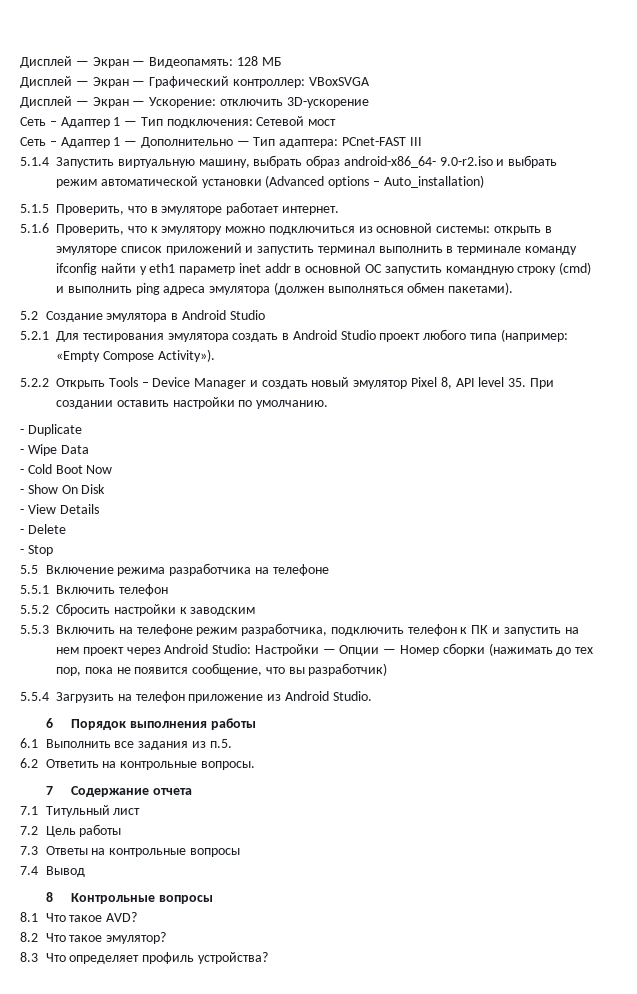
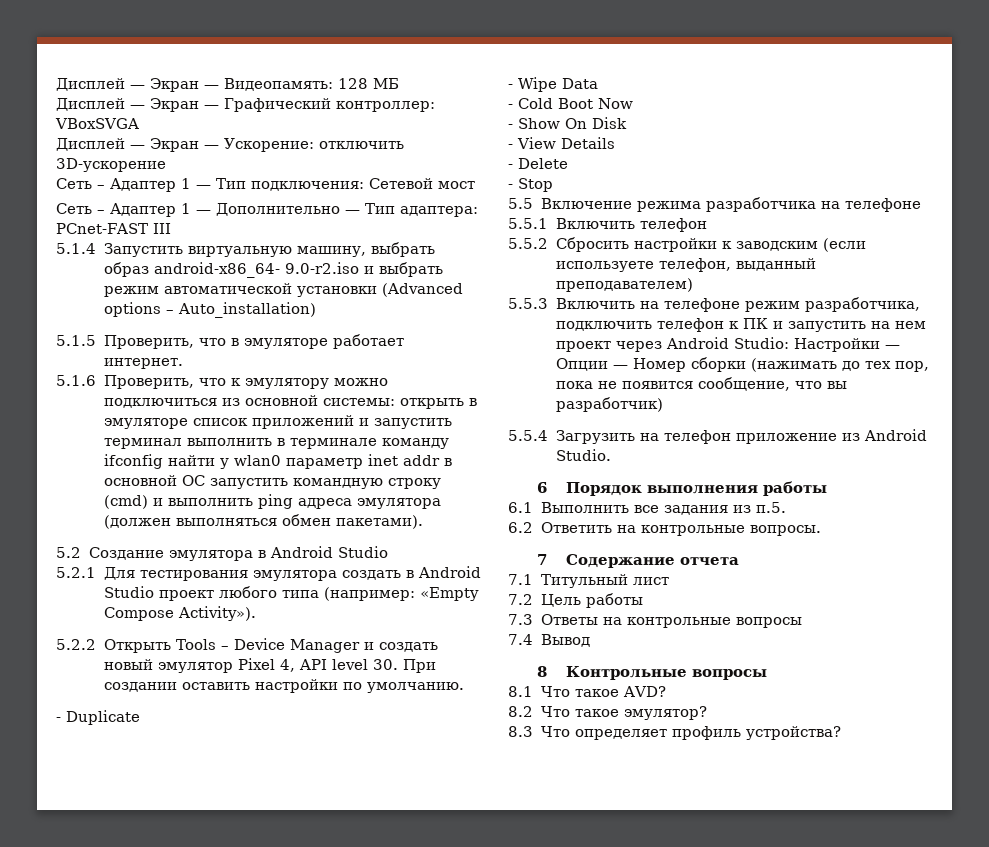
[149,263,176,273] eth1 -> [233,455,281,466] wlan0
[440,377,452,389] 8, -> [279,659,295,672] 4,
[508,378,527,387] 35. -> [372,659,398,670] 30.
(256, 611) none -> [822,238,866,252] [555,258,816,272] [555,278,693,292] (если используете телефон, выданный преподавателем)

